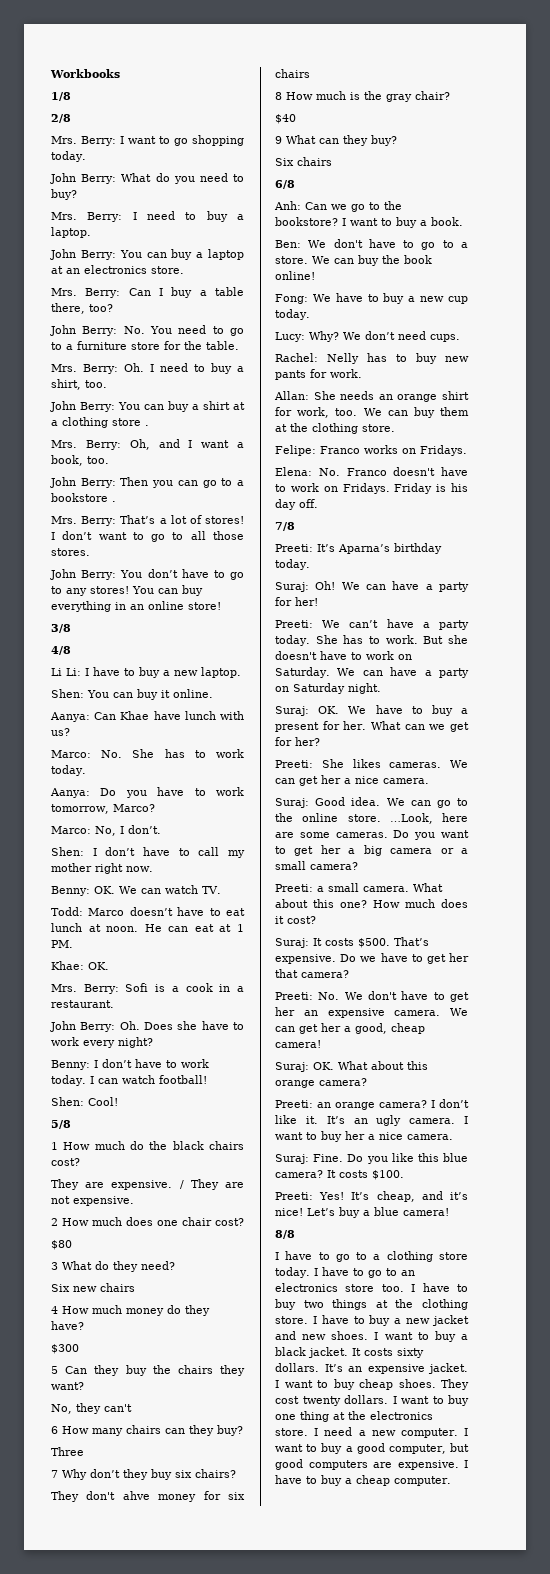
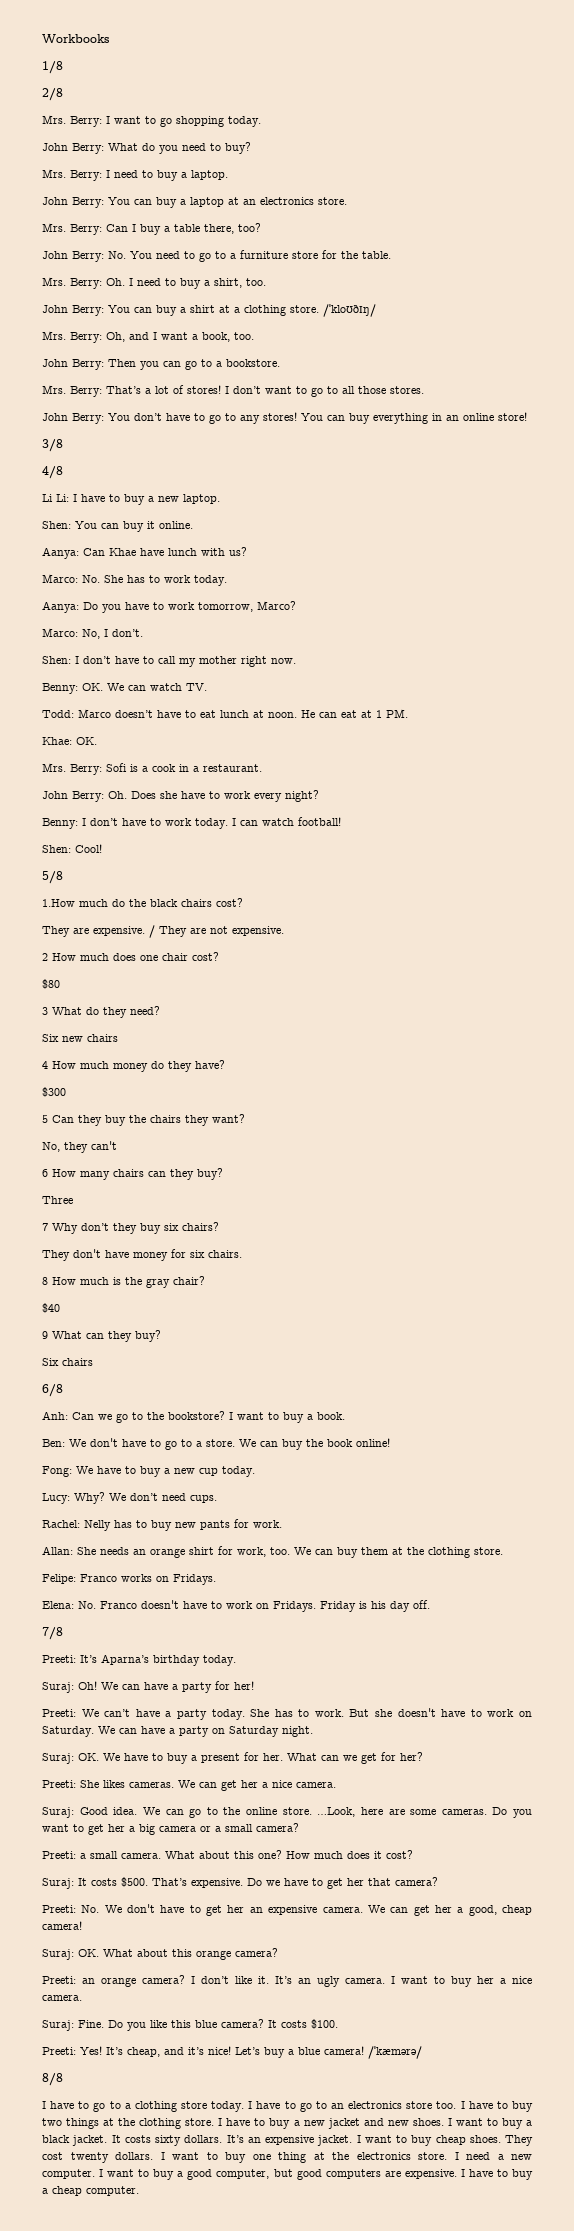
[112,418,149,426] store . -> [290,304,376,317] store. /ˈkloʊðɪŋ/
[51,493,116,502] bookstore . -> [226,359,280,367] bookstore.
[51,1142,91,1150] 1 How -> [42,899,75,907] 1.How
[122,1491,150,1500] ahve -> [105,1250,129,1258] have
[275,69,310,78] chairs -> [208,1250,242,1258] chairs.
(449, 1212) none -> [368,2046,422,2059] /ˈkæmərə/

